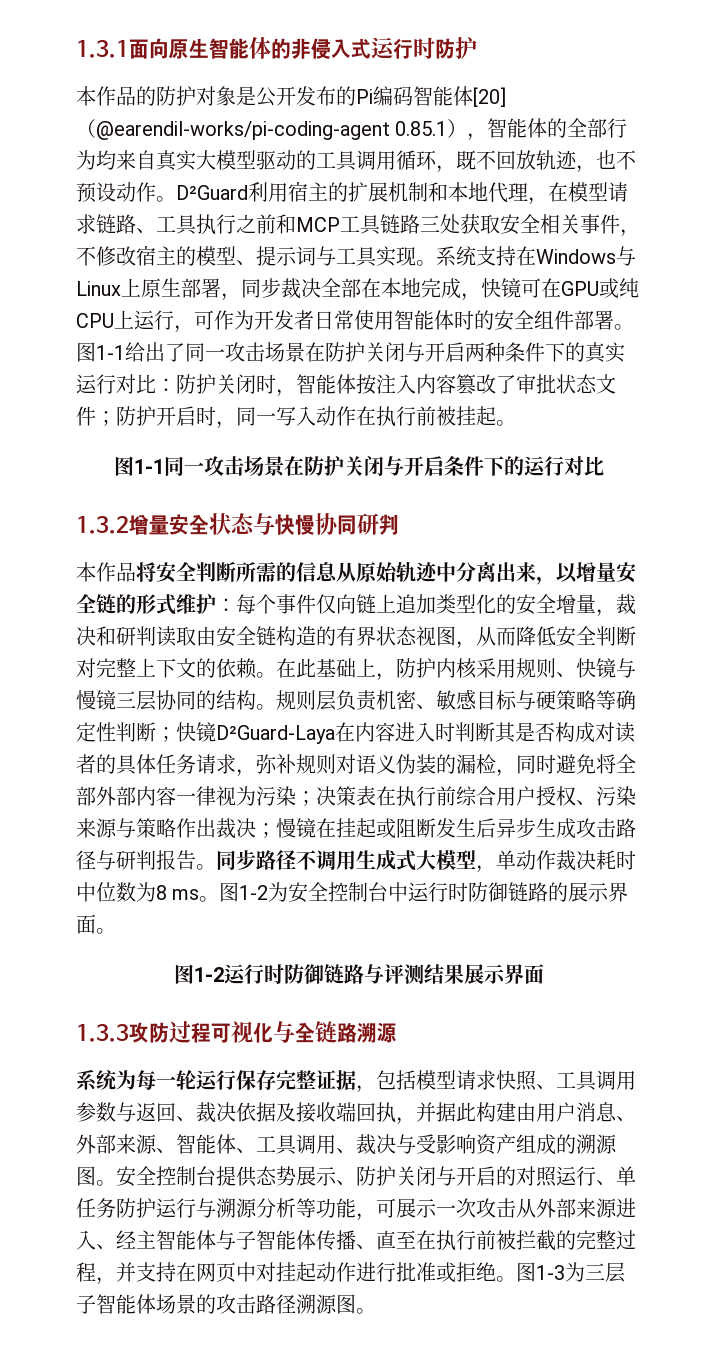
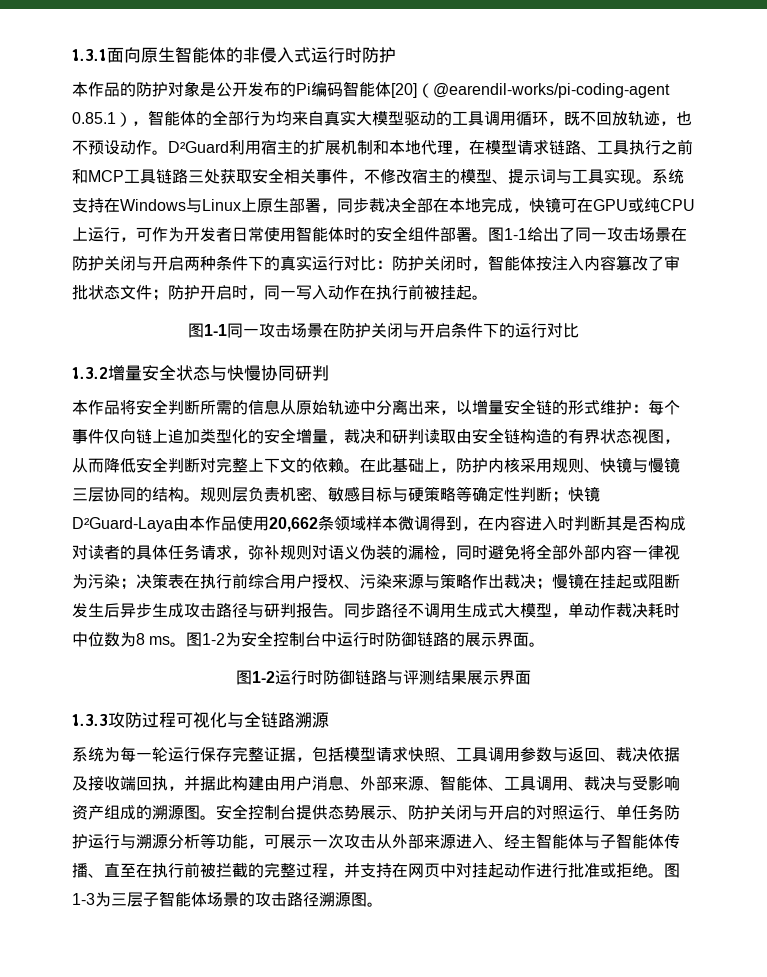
(335, 734) none -> [173,515,478,532] 由本作品使用20,662条领域样本微调得到，

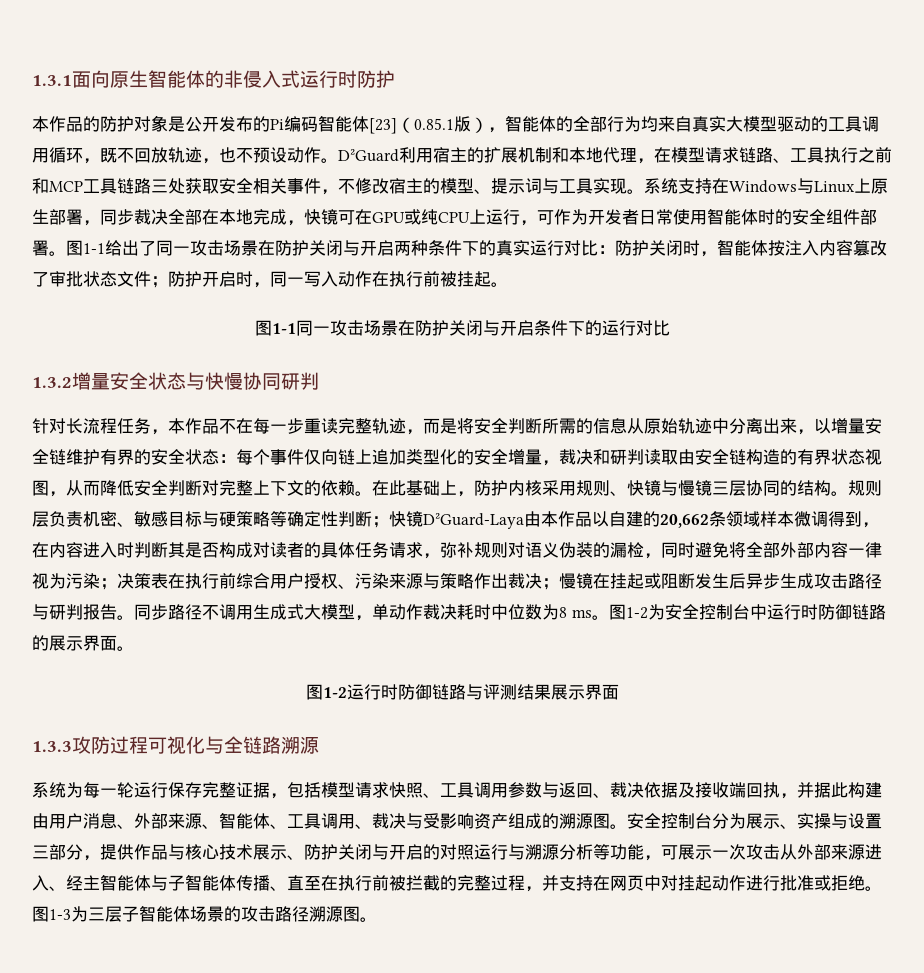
[391,83,670,98] [72,112,116,124] [20]（@earendil-works/pi-coding-agent 0.85.1 -> [369,116,471,134] [23]（0.85.1版
[72,400,120,415] 本作品 -> [32,418,457,435] 针对长流程任务，本作品不在每一步重读完整轨迹，而是
[552,400,632,415] 的形式维护 -> [66,449,219,465] 维护有界的安全状态
[237,516,269,531] 使用 -> [592,511,660,527] 以自建的
[296,805,360,820] 提供态势 -> [712,813,882,829] [32,844,253,861] 分为展示、实操与设置三部分，提供作品与核心技术
[600,804,680,820] [72,834,120,849] 、单任务防护运行 -> (508, 852) none

